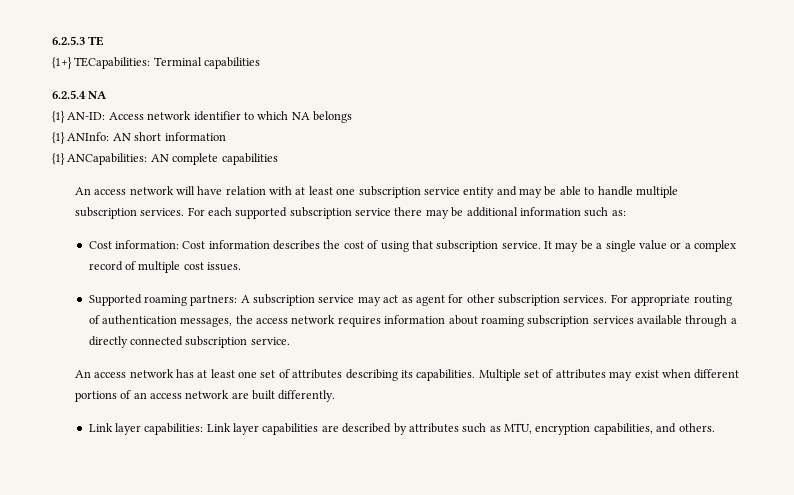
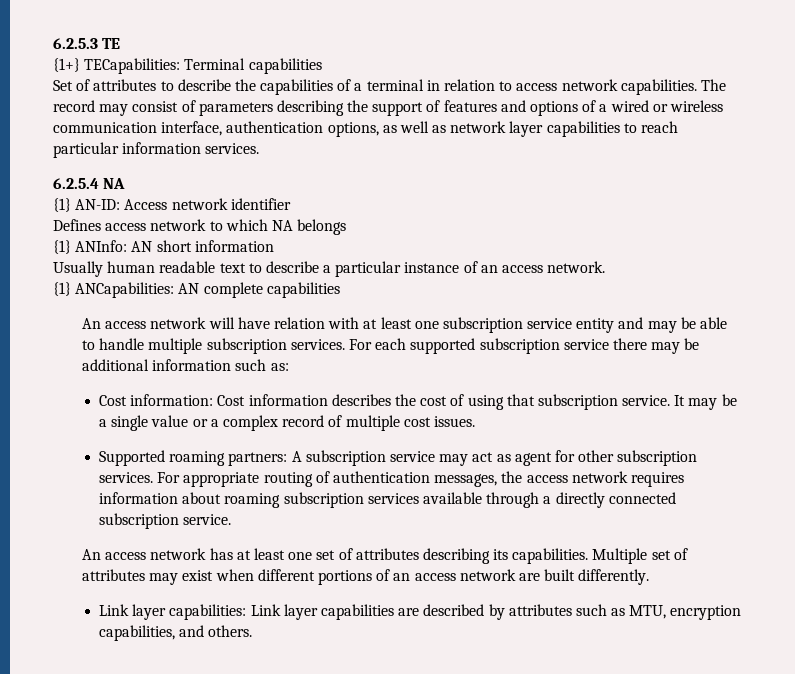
(261, 63) none -> [53,79,726,95] [53,100,723,116] [53,121,679,137] [53,142,260,158] // Set of attributes to describe the capabilities of a terminal in relation to access network capabilities. The record may consist of parameters describing the support of features and options of a wired or wireless communication interface, authentication options, as well as network layer capabilities to reach particular information services.
(241, 116) none -> [53,219,207,231] // Defines access network
(226, 136) none -> [53,261,606,277] // Usually human readable text to describe a particular instance of an access network.

